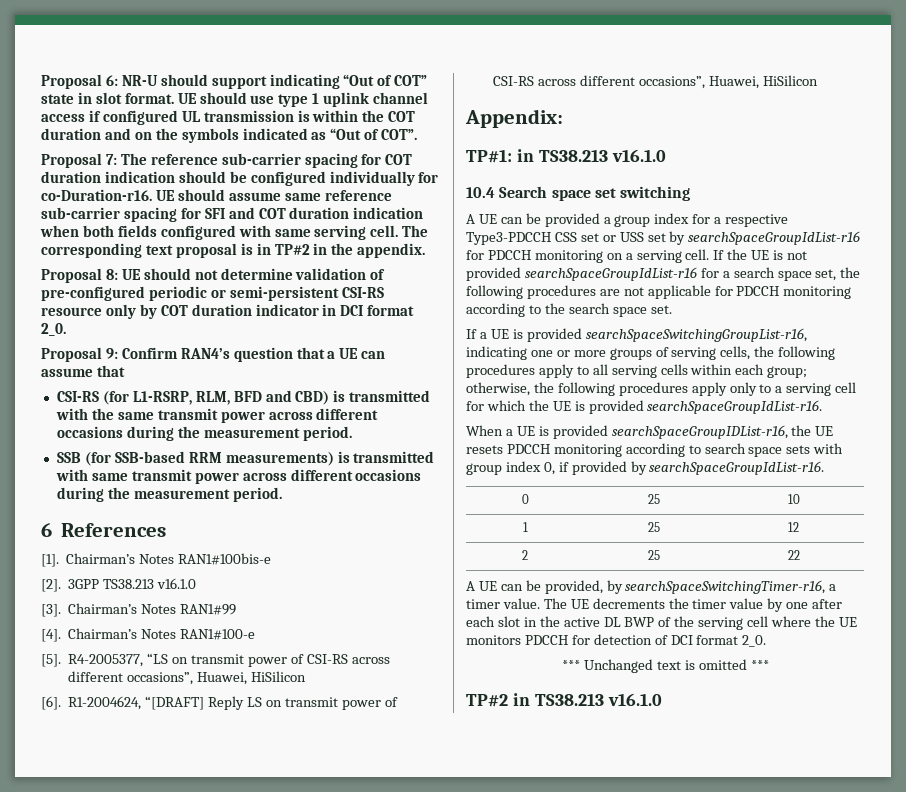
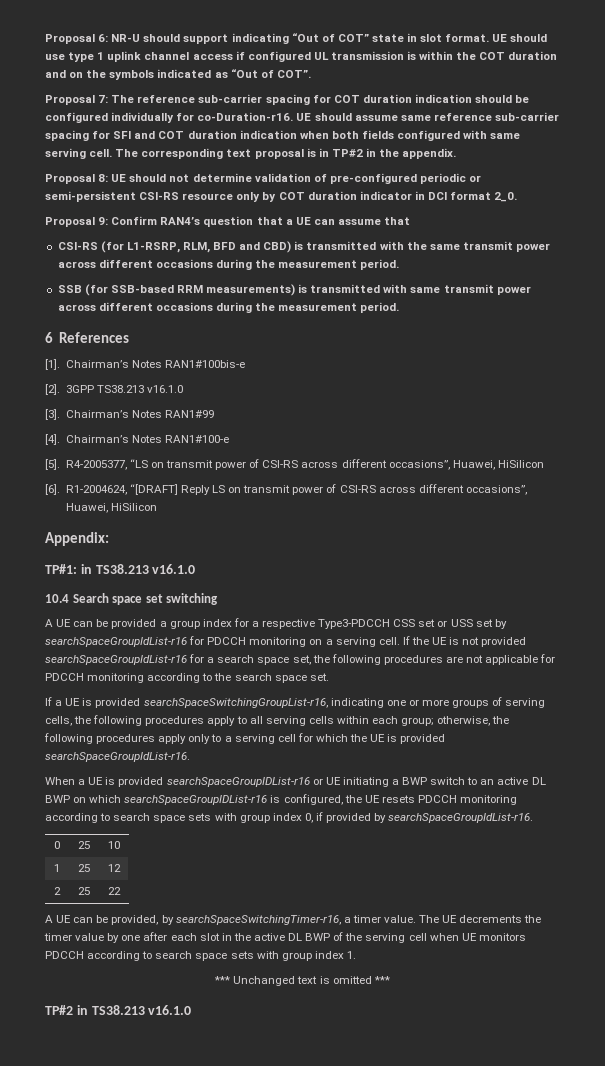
[611,425,788,439] searchSpaceGroupIDList-r16, -> [166,777,546,787] [45,794,343,805] searchSpaceGroupIDList-r16 or UE initiating a BWP switch to an active DL BWP on which searchSpaceGroupIDList-r16 is configured,
[771,616,835,627] where the -> [429,933,459,941] when
[571,634,767,647] for detection of DCI format 2_0. -> [87,951,356,961] according to search space sets with group index 1.

